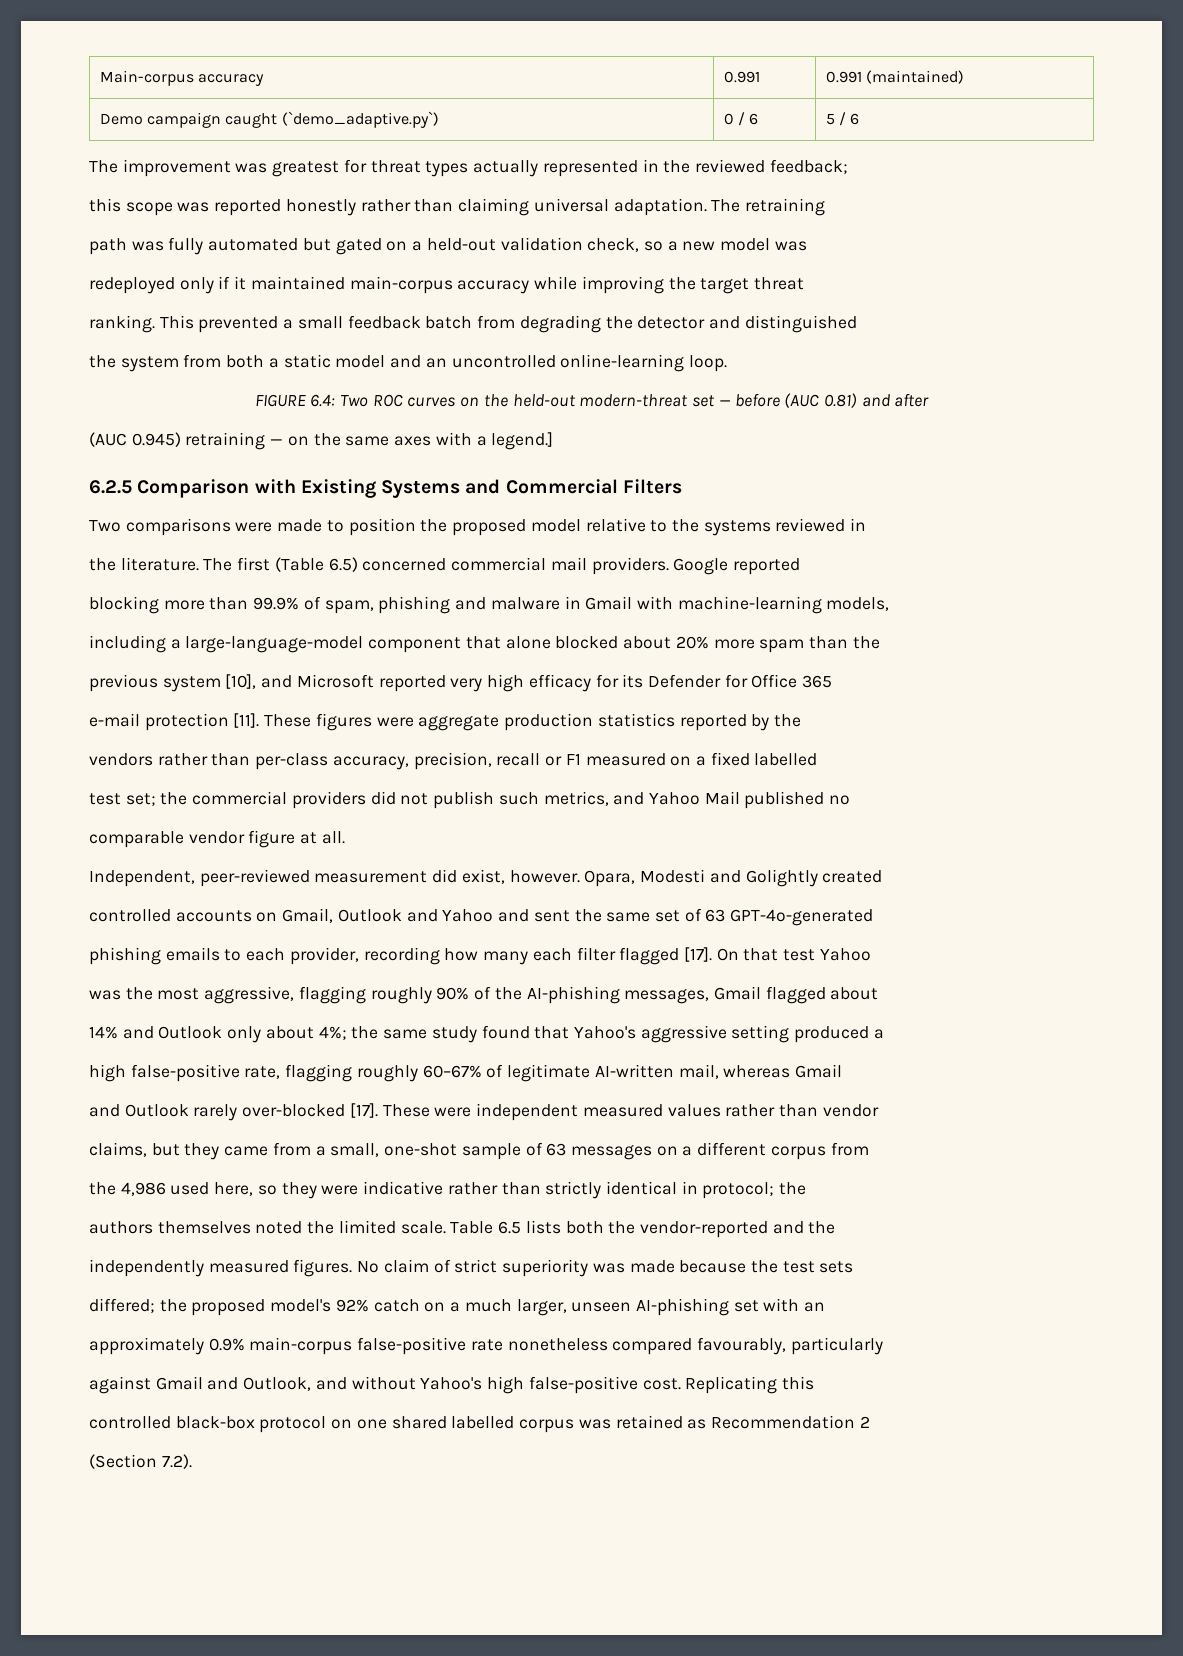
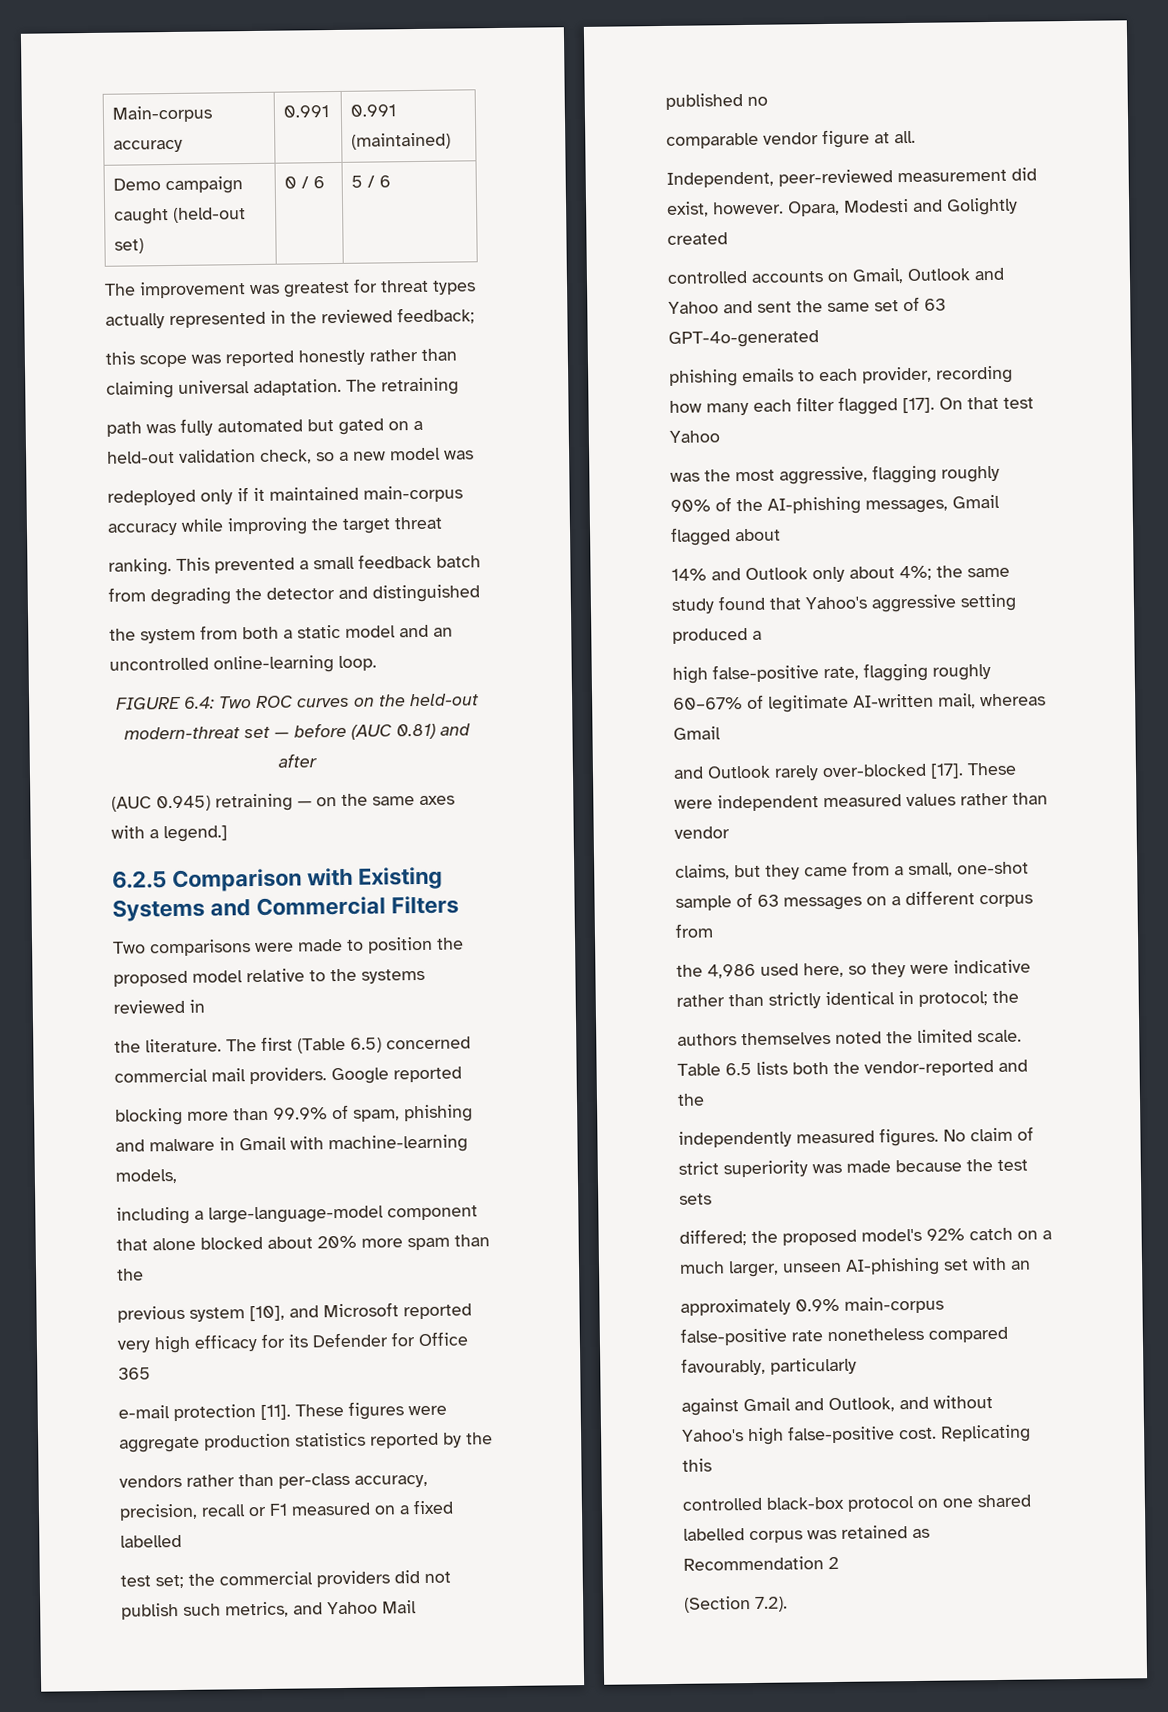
[281,111,439,128] (`demo_adaptive.py`) -> [173,207,247,223] [114,238,145,254] (held-out set)

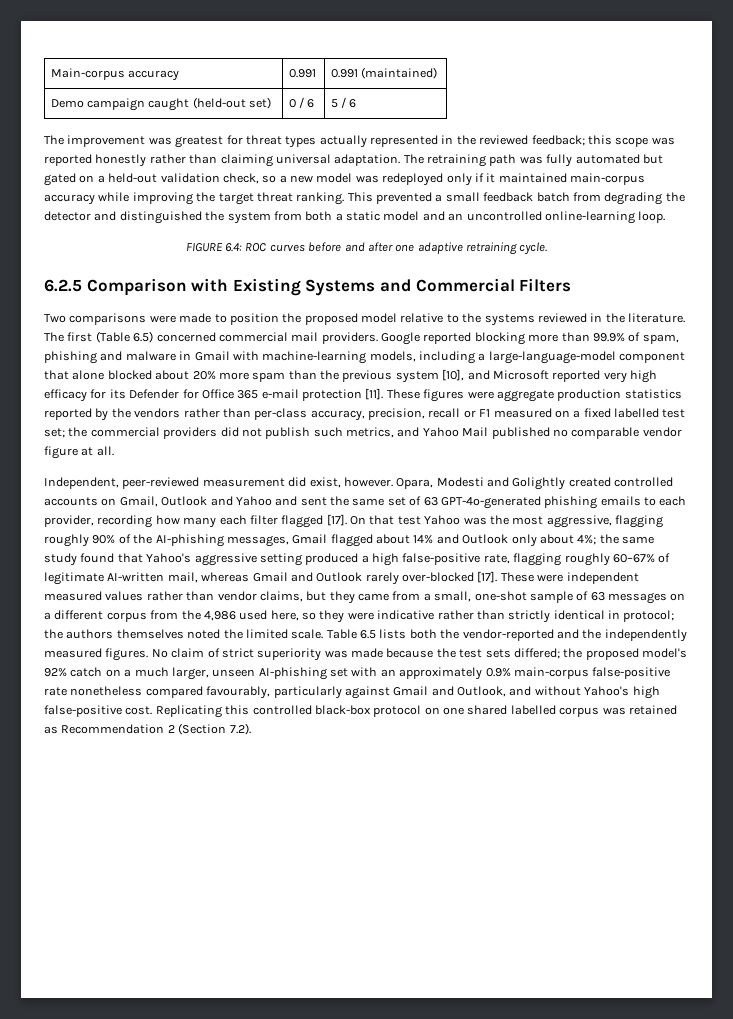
(475, 316) // -> (585, 140) none
(459, 386) // -> (486, 160) none
(474, 455) // -> (379, 179) none
(442, 523) // -> (293, 197) none
(480, 593) // -> (202, 217) none
[218,696,252,709] Two -> (242, 247) none
[353,693,479,707] [124,722,471,740] [278,753,317,768] [111,793,455,812] [111,825,228,843] on the held-out modern-threat set — before (AUC 0.81) and after // (AUC 0.945) retraining — on the same axes with a legend.] -> [308,242,548,255] before and after one adaptive retraining cycle.
(205, 1006) // -> (603, 317) none
(462, 1074) // -> (472, 338) none
(177, 1176) // -> (416, 356) none
(144, 1274) // -> (339, 375) none
(151, 1373) // -> (259, 394) none
(493, 1438) // -> (131, 413) none
(182, 1541) // -> (659, 413) none
(768, 101) // -> (568, 433) none
(728, 238) // -> (611, 482) none
(819, 339) // -> (541, 502) none
(720, 436) // -> (461, 520) none
(781, 535) // -> (410, 539) none
(762, 635) // -> (369, 559) none
(721, 733) // -> (288, 577) none
(730, 832) // -> (257, 596) none
(714, 930) // -> (179, 615) none
(1019, 997) // -> (63, 634) none
(705, 1099) // -> (602, 634) none
(712, 1199) // -> (511, 653) none
(1031, 1265) // -> (396, 673) none
(857, 1366) // -> (342, 692) none
(712, 1465) // -> (250, 710) none
(839, 1563) // -> (175, 729) none

